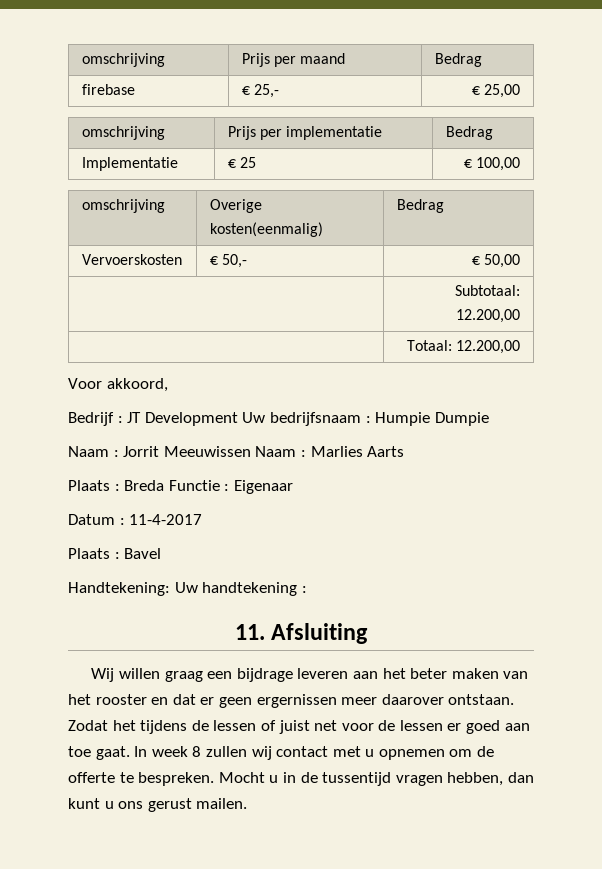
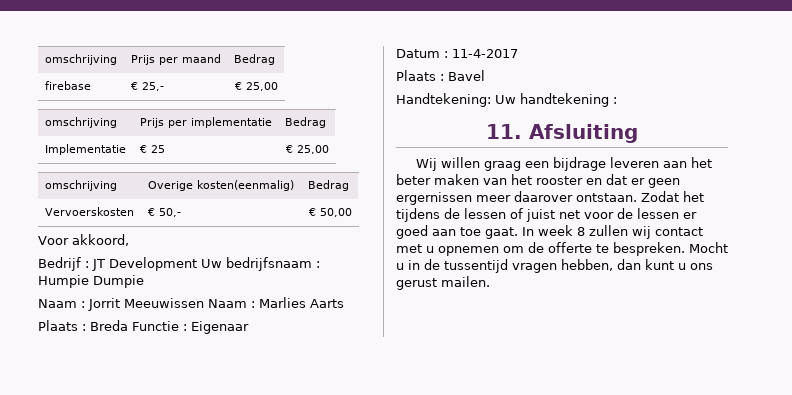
[476,157,521,171] 100,00 -> [297,145,330,154] 25,00
[455,285,521,296] [456,309,521,323] [407,340,521,354] // | Subtotaal: 12.200,00 // | Totaal: 12.200,00 -> (353, 212) none

